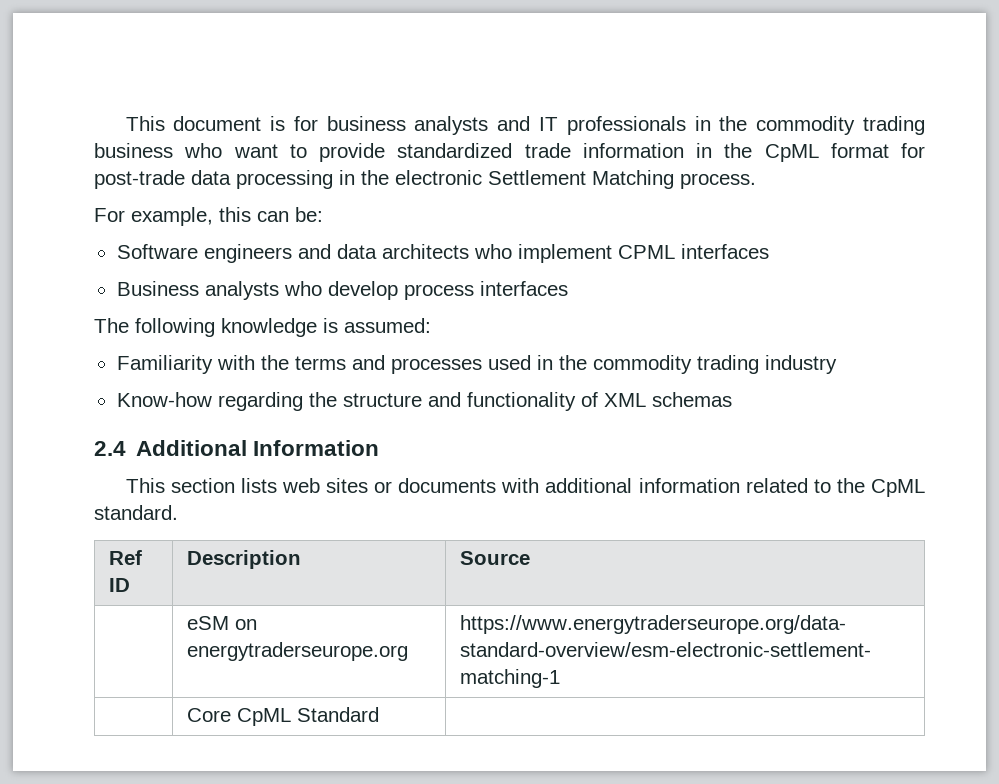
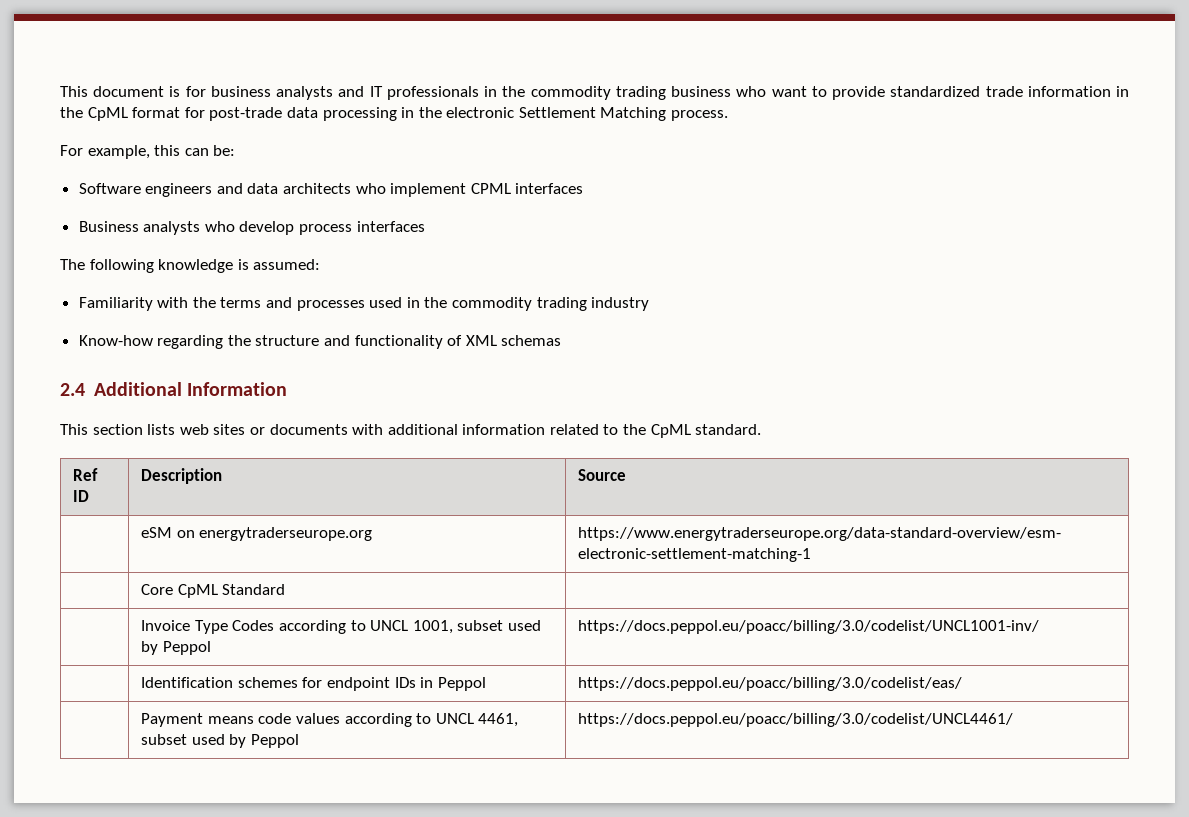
(379, 714) none -> [141,620,541,634] [141,641,211,655] [578,620,1040,634] [141,677,486,691] [578,677,963,691] [141,713,519,727] [141,734,299,748] [578,713,1014,727] // | Invoice Type Codes according to UNCL 1001, subset used by Peppol | https://docs.peppol.eu/poacc/billing/3.0/codelist/UNCL1001-inv/ // | Identification schemes for endpoint IDs in Peppol | https://docs.peppol.eu/poacc/billing/3.0/codelist/eas/ // | Payment means code values according to UNCL 4461, subset used by Peppol | https://docs.peppol.eu/poacc/billing/3.0/codelist/UNCL4461/

